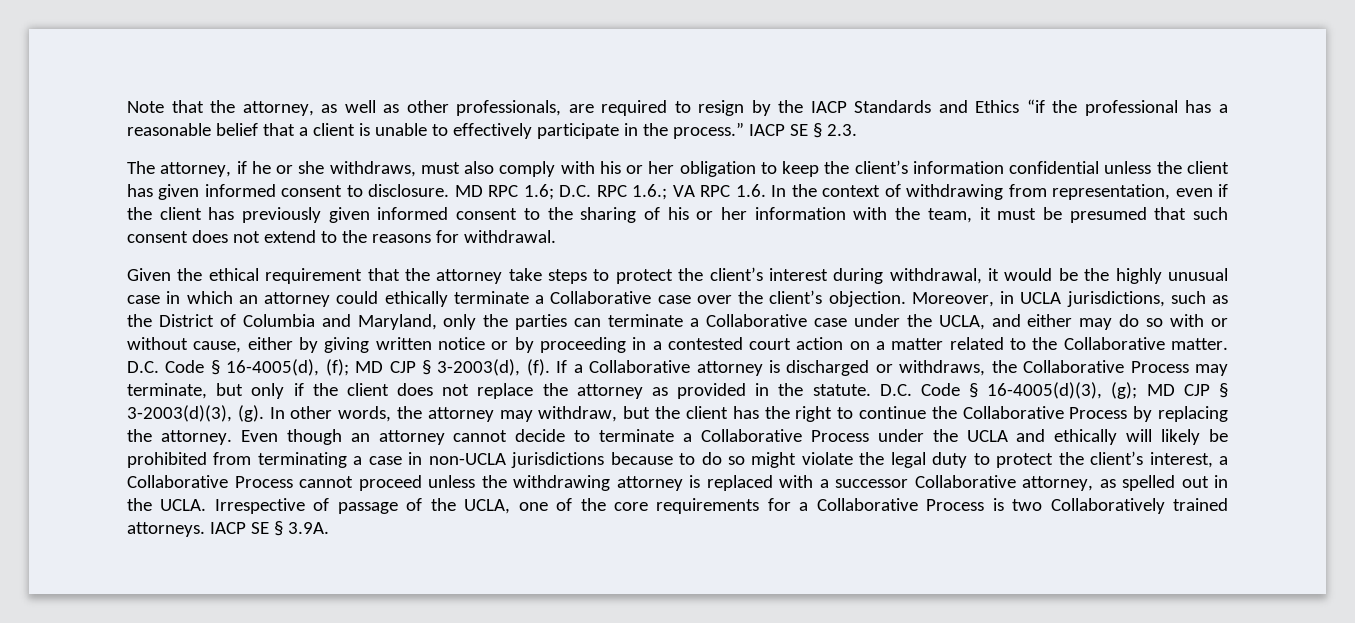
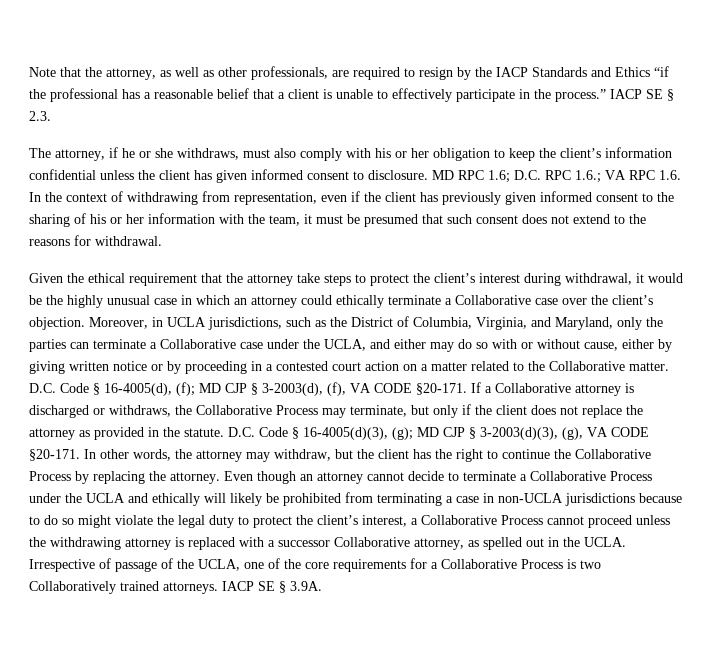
[242,314,315,327] Columbia -> [413,317,527,330] Columbia, Virginia,
[526,359,550,376] (f). -> [327,382,467,396] (f), VA CODE §20-171.
[237,405,264,422] (g). -> [562,427,649,440] [29,449,80,461] (g), VA CODE §20-171.

